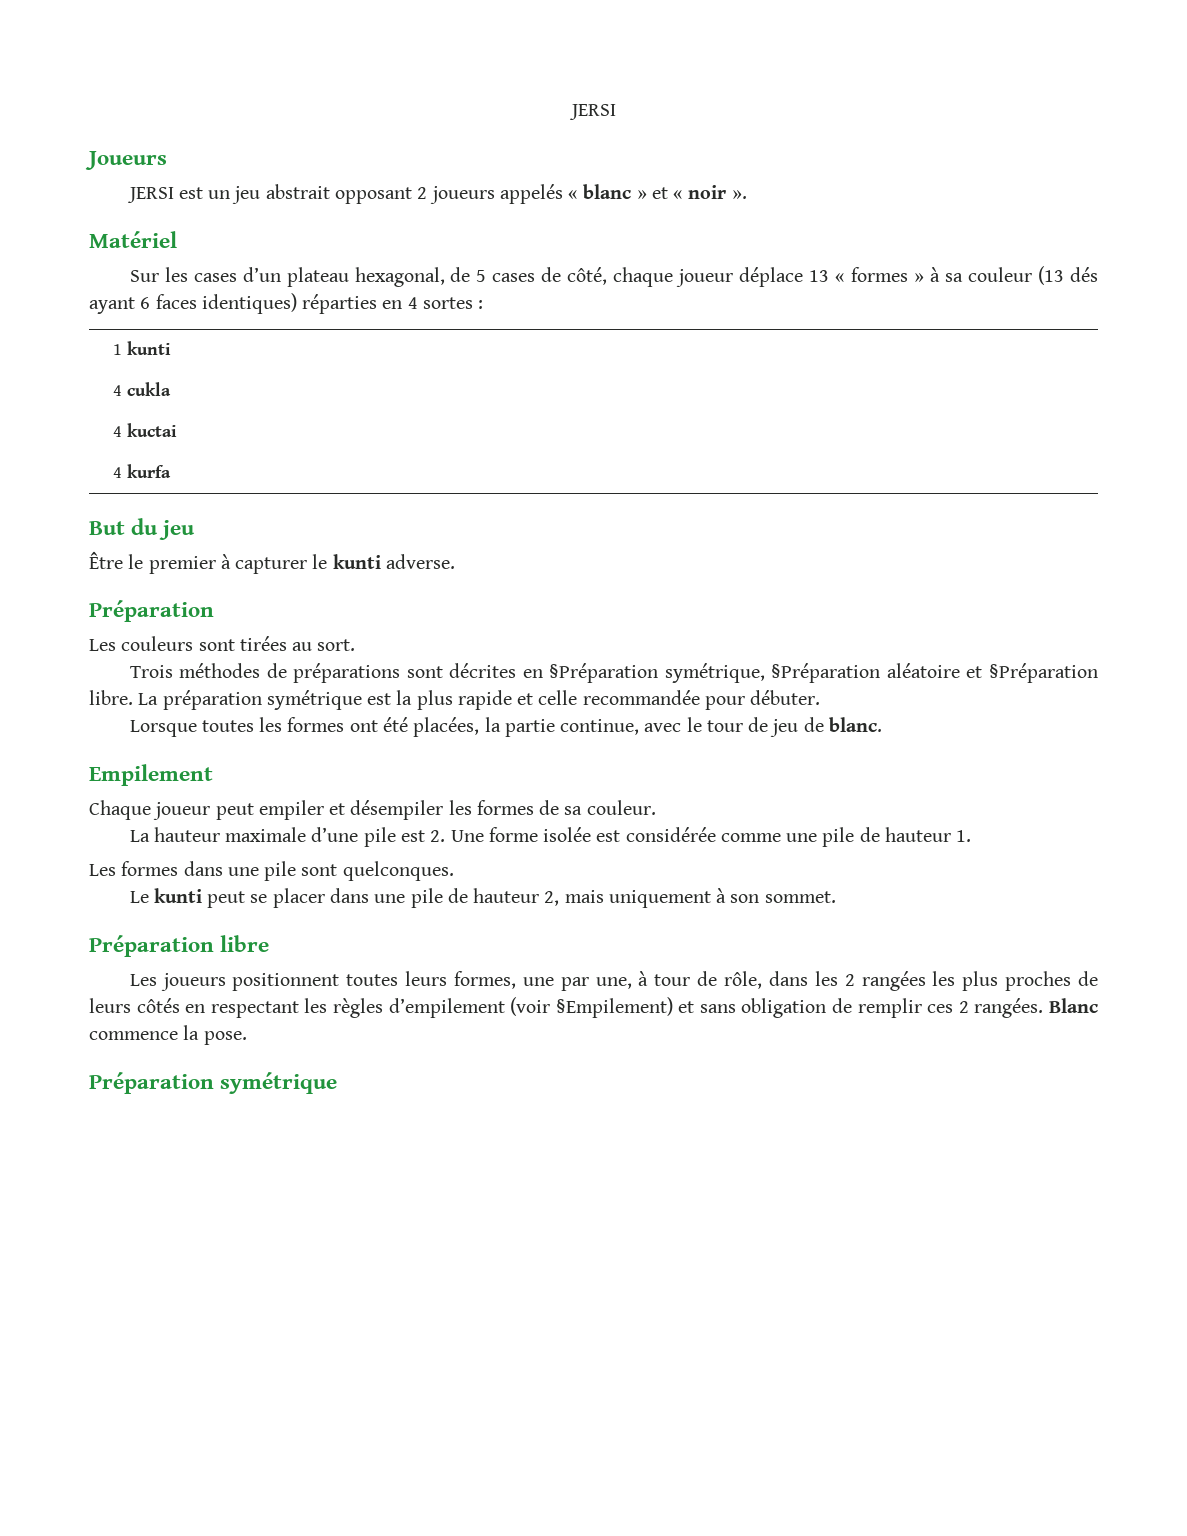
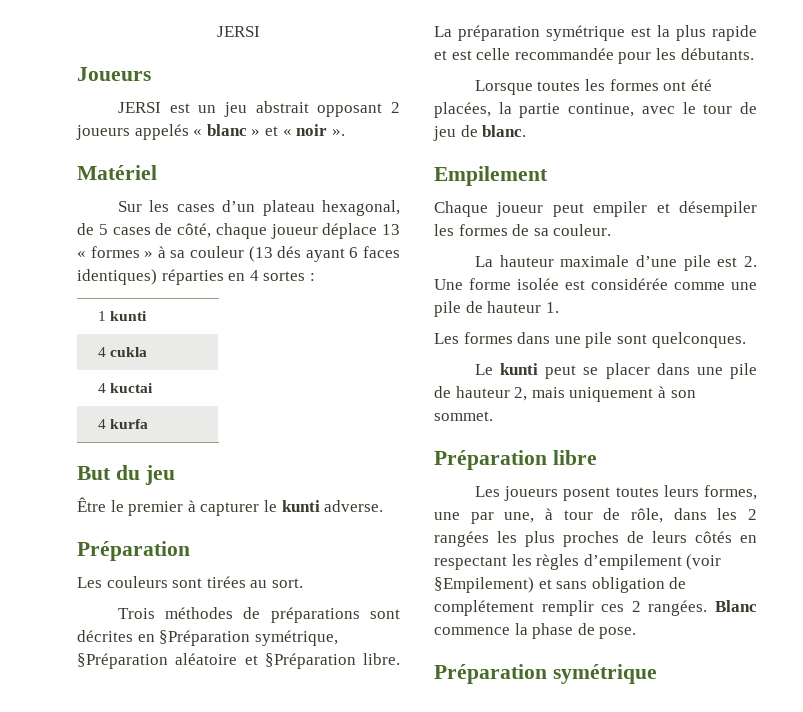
(534, 699) none -> [451,50,472,60] est
[750,690,821,705] débuter. -> [655,48,754,60] les débutants.
[232,973,340,991] positionnent -> [563,487,611,501] posent
(853, 1005) none -> [434,600,534,616] complétement
(200, 1032) none -> [532,623,595,639] phase de

